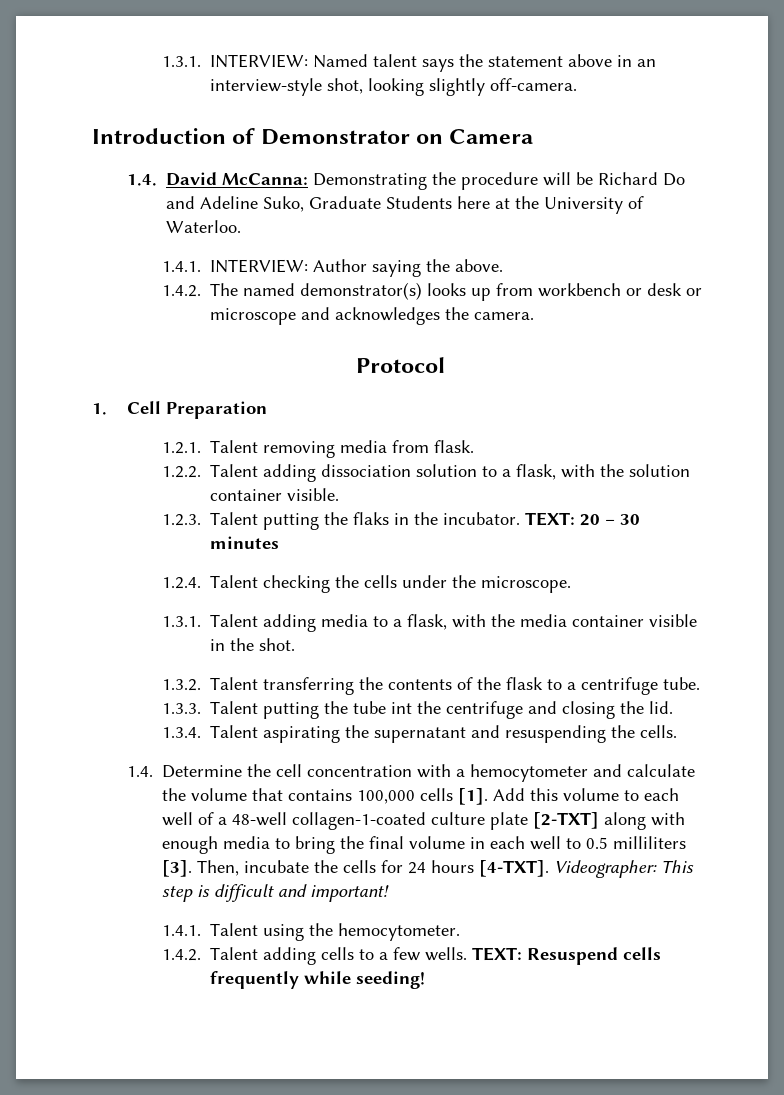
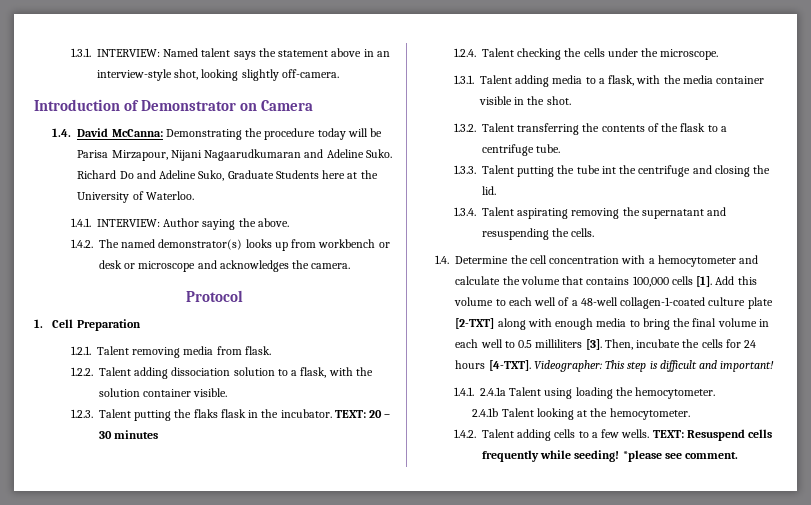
(539, 181) none -> [317,128,346,140] today
(594, 178) none -> [77,149,392,161] Parisa Mirzapour, Nijani Nagaarudkumaran and Adeline Suko.
(389, 518) none -> [220,409,246,418] flask
(340, 734) none -> [571,208,620,219] removing
(201, 930) none -> [479,387,506,396] 2.4.1a
(304, 932) none -> [575,387,716,399] [472,408,588,420] loading the hemocytometer. // 2.4.1b Talent looking at
(425, 980) none -> [622,450,739,462] *please see comment.

